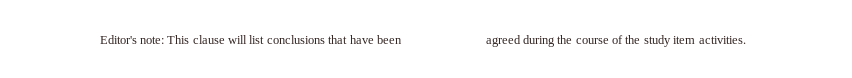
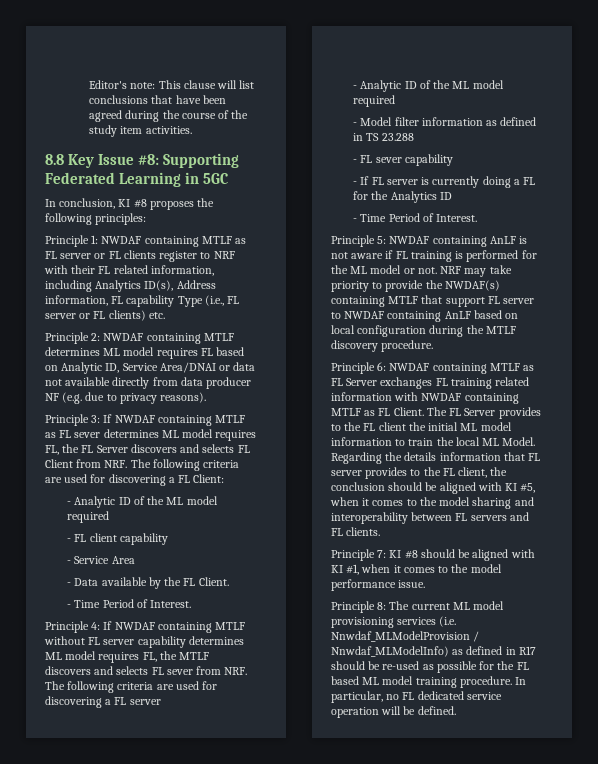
(746, 40) none -> [45,153,240,168] [45,172,229,187] [45,198,215,210] [45,213,147,225] [45,235,247,247] [45,250,235,262] [44,265,214,276] [45,280,216,292] [45,295,240,307] [45,310,165,321] [45,332,234,344] [45,347,245,359] [45,362,256,374] [45,377,252,389] [45,392,207,404] [45,414,246,426] [45,429,257,441] [45,444,250,455] [45,459,240,471] [45,474,225,486] [67,496,218,508] [67,511,110,523] [67,533,168,545] [67,556,135,564] [67,577,229,589] [67,599,192,608] [45,621,246,633] [44,636,244,648] [45,651,210,663] [45,666,248,675] [45,681,218,693] [45,696,161,708] [353,80,504,92] [353,95,396,107] [353,117,537,126] [353,133,414,141] [353,154,453,166] [353,176,536,188] [353,191,452,203] [353,213,478,222] [331,235,528,247] [331,250,537,262] [331,265,512,277] [331,280,500,292] [331,295,535,307] [331,310,519,322] [331,325,516,337] [331,340,434,352] [331,362,535,374] [331,377,530,389] [331,392,519,404] [331,407,541,419] [331,422,512,431] [331,437,536,446] [331,452,541,464] [331,467,508,479] [331,482,536,494] [330,497,534,509] [331,512,529,524] [331,527,381,536] [331,549,535,561] [331,564,502,575] [331,579,426,591] [331,601,505,613] [331,616,457,628] [331,631,480,642] [331,646,536,657] [331,661,529,673] [331,676,527,688] [331,691,502,703] [331,706,456,718] // 8.8 Key Issue #8: Supporting Federated Learning in 5GC // In conclusion, KI #8 proposes the following principles: // Principle 1: NWDAF containing MTLF as FL server or FL clients register to NRF with their FL related information, including Analytics ID(s), Address information, FL capability Type (i.e., FL server or FL clients) etc. // Principle 2: NWDAF containing MTLF determines ML model requires FL based on Analytic ID, Service Area/DNAI or data not available directly from data producer NF (e.g. due to privacy reasons). // Principle 3: If NWDAF containing MTLF as FL sever determines ML model requires FL, the FL Server discovers and selects FL Client from NRF. The following criteria are used for discovering a FL Client: // - Analytic ID of the ML model required // - FL client capability // - Service Area // - Data available by the FL Client. // - Time Period of Interest. // Principle 4: If NWDAF containing MTLF without FL server capability determines ML model requires FL, the MTLF discovers and selects FL sever from NRF. The following criteria are used for discovering a FL server // - Analytic ID of the ML model required // - Model filter information as defined in TS 23.288 // - FL sever capability // - If FL server is currently doing a FL for the Analytics ID // - Time Period of Interest. // Principle 5: NWDAF containing AnLF is not aware if FL training is performed for the ML model or not. NRF may take priority to provide the NWDAF(s) containing MTLF that support FL server to NWDAF containing AnLF based on local configuration during the MTLF discovery procedure. // Principle 6: NWDAF containing MTLF as FL Server exchanges FL training related information with NWDAF containing MTLF as FL Client. The FL Server provides to the FL client the initial ML model information to train the local ML Model. Regarding the details information that FL server provides to the FL client, the conclusion should be aligned with KI #5, when it comes to the model sharing and interoperability between FL servers and FL clients. // Principle 7: KI #8 should be aligned with KI #1, when it comes to the model performance issue. // Principle 8: The current ML model provisioning services (i.e. Nnwdaf_MLModelProvision / Nnwdaf_MLModelInfo) as defined in R17 should be re-used as possible for the FL based ML model training procedure. In particular, no FL dedicated service operation will be defined.

